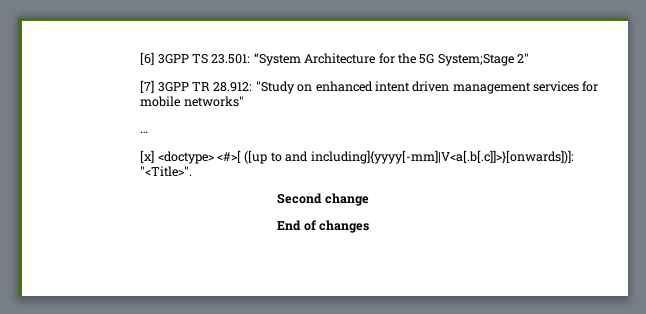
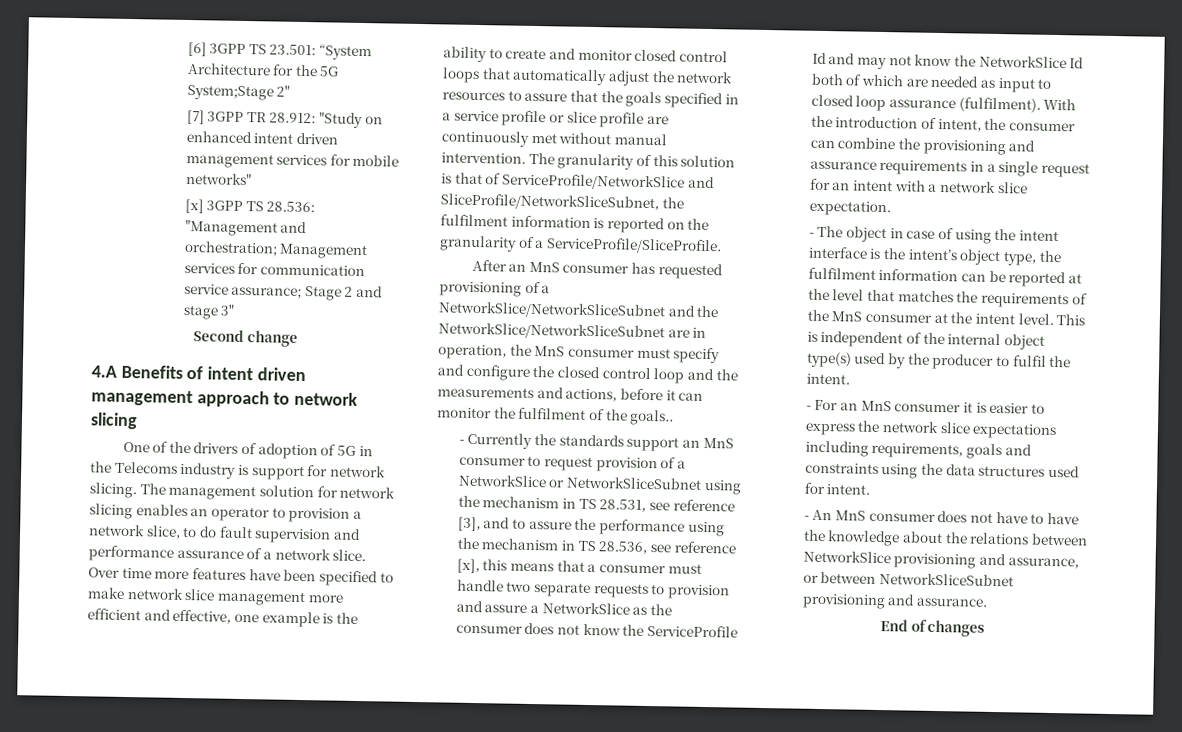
[140,131,149,133] // … -> (252, 179) none
[157,150,574,164] [140,166,193,177] [277,193,369,206] <doctype> <#>[ ([up to and including]{yyyy[-mm]|V<a[.b[.c]]>}[onwards])]: "<Title>". // Second change -> [206,200,316,213] [184,219,308,237] [183,240,369,260] [183,262,365,277] [183,283,384,301] [182,304,236,320] [193,329,298,347] [91,364,306,382] [91,389,359,408] [90,412,138,430] [122,441,373,460] [90,461,386,481] [89,482,396,501] [89,503,362,523] [88,524,361,544] [88,545,367,562] [88,567,394,587] [87,587,344,607] [87,608,358,628] [443,46,728,63] [442,67,734,86] [442,90,739,109] [442,110,669,128] [441,130,668,147] [441,152,736,170] [441,172,715,191] [440,193,684,212] [440,214,710,234] [439,235,722,255] [471,259,723,280] [439,281,551,297] [438,301,720,320] [438,322,707,341] [438,344,721,364] [437,364,738,384] [437,386,704,402] [437,407,675,426] [458,432,734,452] [458,455,686,473] [457,474,742,495] [457,495,735,512] [457,516,725,537] [456,537,736,555] [456,558,702,574] [456,579,730,600] [455,600,672,616] [455,622,738,638] [811,52,1085,70] [810,73,1053,93] [810,94,1077,113] [810,115,1076,132] [809,137,1036,156] [809,159,1090,178] [809,178,1028,194] [808,200,891,217] [808,225,1059,244] [807,246,1062,266] [807,267,1082,288] [807,288,1088,309] [806,309,1086,326] [806,330,1045,350] [806,351,1072,370] [805,373,850,385] [805,399,1045,414] [804,420,1058,440] [804,440,1032,460] [804,462,1080,479] [803,482,871,495] [803,509,1079,525] [803,529,1088,547] [802,550,1079,569] [802,571,1014,587] [801,593,988,610] 3GPP TS 28.536: "Management and orchestration; Management services for communication service assurance; Stage 2 and stage 3" // Second change // 4.A Benefits of intent driven management approach to network slicing // One of the drivers of adoption of 5G in the Telecoms industry is support for network slicing. The management solution for network slicing enables an operator to provision a network slice, to do fault supervision and performance assurance of a network slice. Over time more features have been specified to make network slice management more efficient and effective, one example is the ability to create and monitor closed control loops that automatically adjust the network resources to assure that the goals specified in a service profile or slice profile are continuously met without manual intervention. The granularity of this solution is that of ServiceProfile/NetworkSlice and SliceProfile/NetworkSliceSubnet, the fulfilment information is reported on the granularity of a ServiceProfile/SliceProfile. // After an MnS consumer has requested provisioning of a NetworkSlice/NetworkSliceSubnet and the NetworkSlice/NetworkSliceSubnet are in operation, the MnS consumer must specify and configure the closed control loop and the measurements and actions, before it can monitor the fulfilment of the goals.. // - Currently the standards support an MnS consumer to request provision of a NetworkSlice or NetworkSliceSubnet using the mechanism in TS 28.531, see reference [3], and to assure the performance using the mechanism in TS 28.536, see reference [x], this means that a consumer must handle two separate requests to provision and assure a NetworkSlice as the consumer does not know the ServiceProfile Id and may not know the NetworkSlice Id both of which are needed as input to closed loop assurance (fulfilment). With the introduction of intent, the consumer can combine the provisioning and assurance requirements in a single request for an intent with a network slice expectation. // - The object in case of using the intent interface is the intent’s object type, the fulfilment information can be reported at the level that matches the requirements of the MnS consumer at the intent level. This is independent of the internal object type(s) used by the producer to fulfil the intent. // - For an MnS consumer it is easier to express the network slice expectations including requirements, goals and constraints using the data structures used for intent. // - An MnS consumer does not have to have the knowledge about the relations between NetworkSlice provisioning and assurance, or between NetworkSliceSubnet provisioning and assurance.

